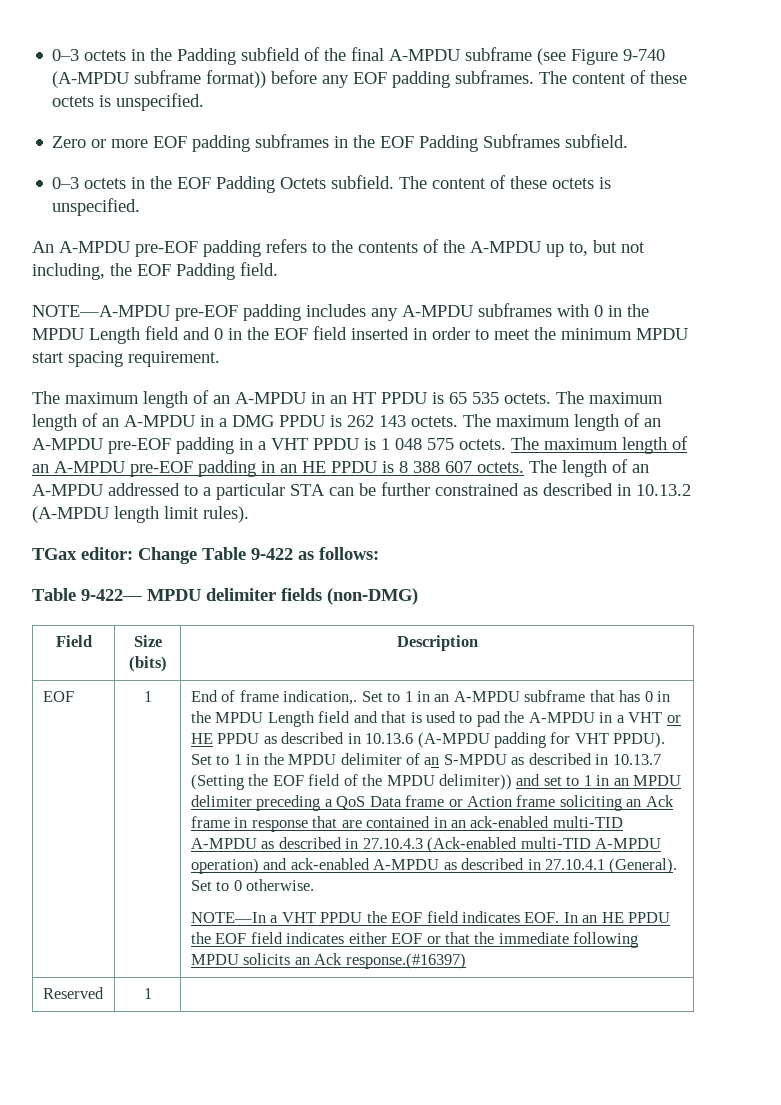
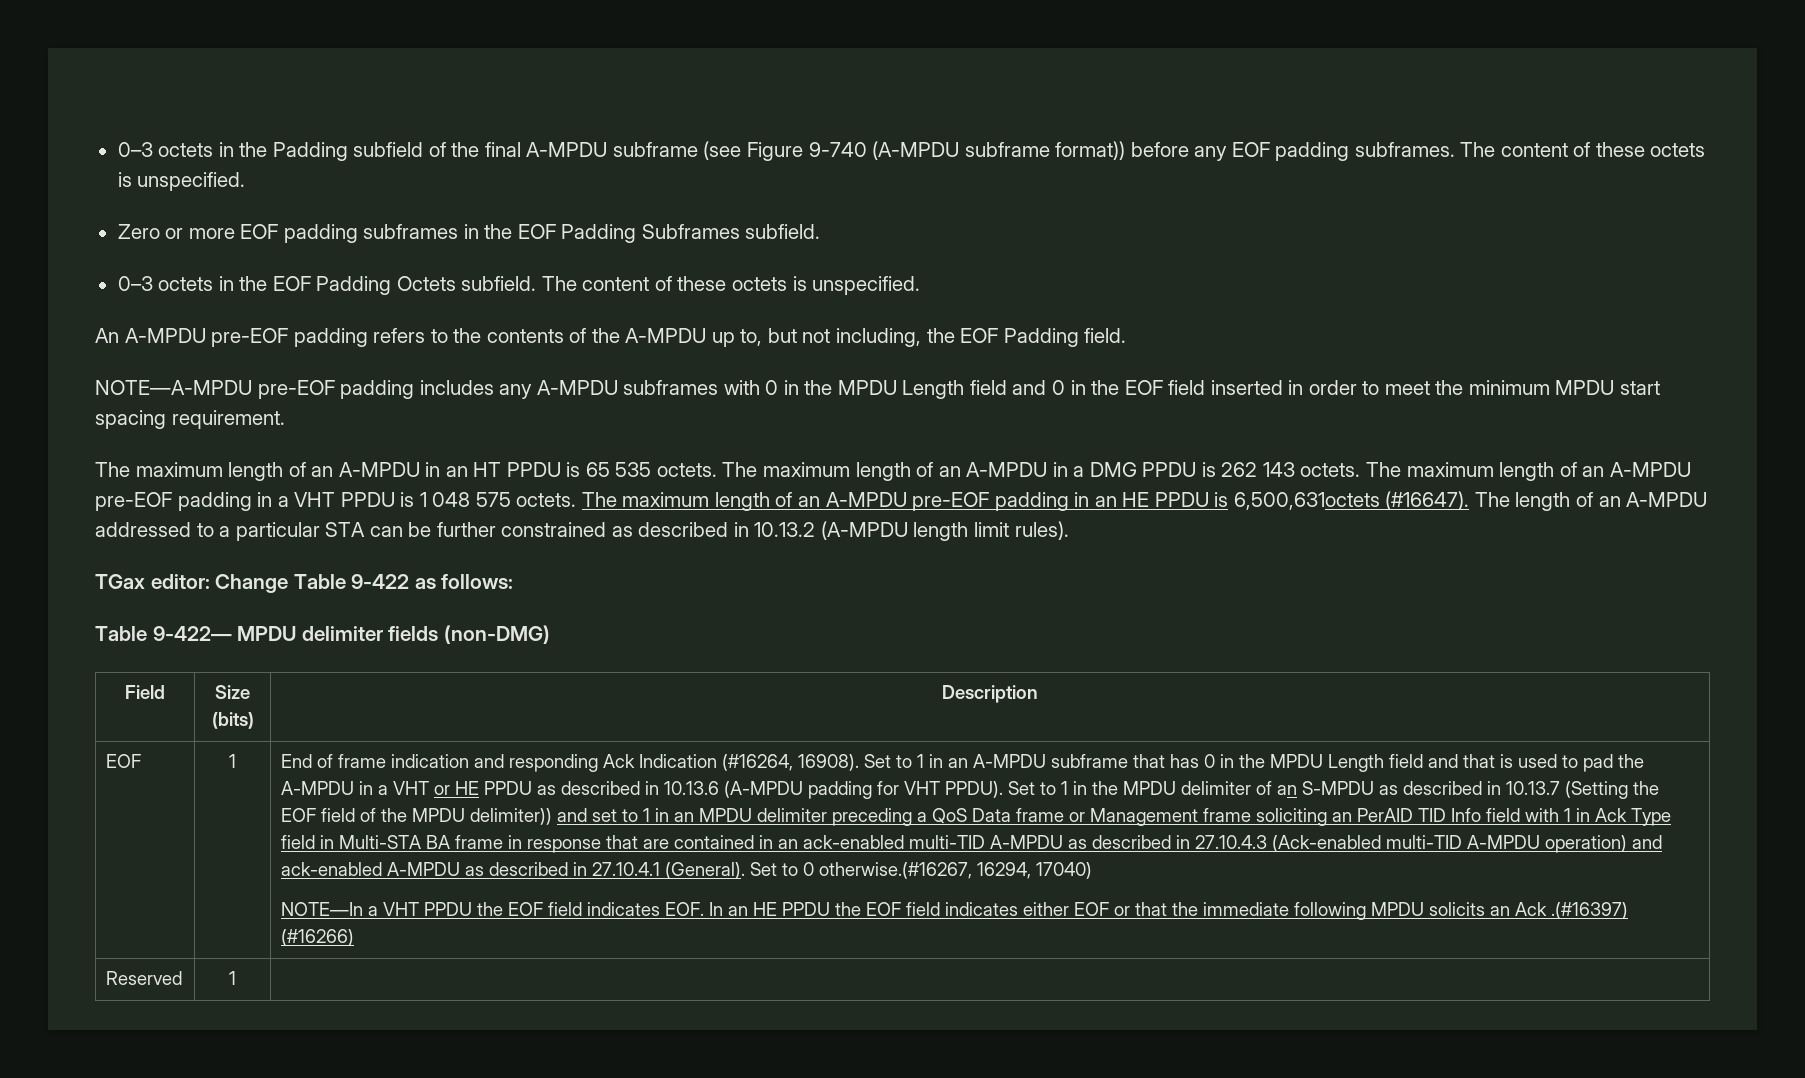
[399,461,524,473] 8 388 607 octets. -> [1233,491,1470,510] 6,500,631octets (#16647).
[283,690,358,705] indication,. -> [391,754,860,772] indication and responding Ack Indication (#16264, 16908).
[467,796,513,807] Action -> [1090,808,1199,826] Management
[645,795,674,807] Ack -> [1357,808,1672,826] [281,835,451,849] PerAID TID Info field with 1 in Ack Type field in Multi-STA BA
[246,879,315,891] otherwise. -> [819,862,1093,879] otherwise.(#16267, 16294, 17040)
[345,953,466,969] response.(#16397) -> [1551,902,1629,919] [281,929,355,946] .(#16397) (#16266)

